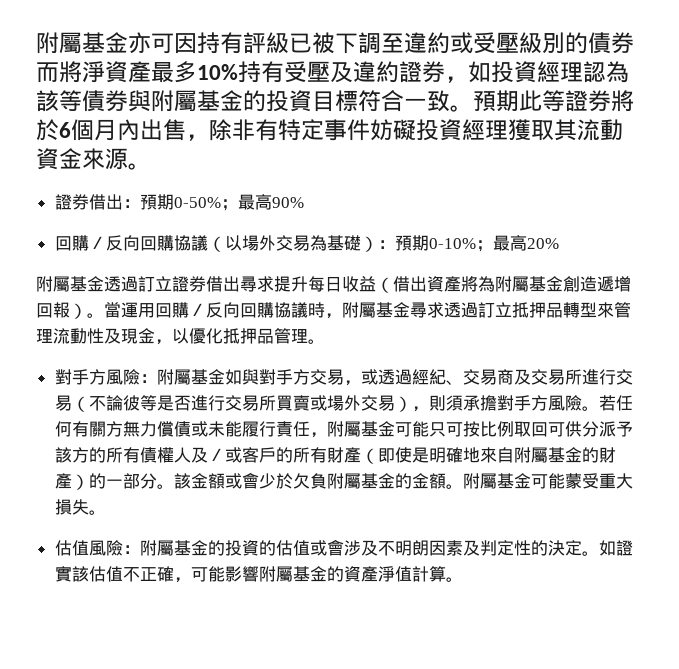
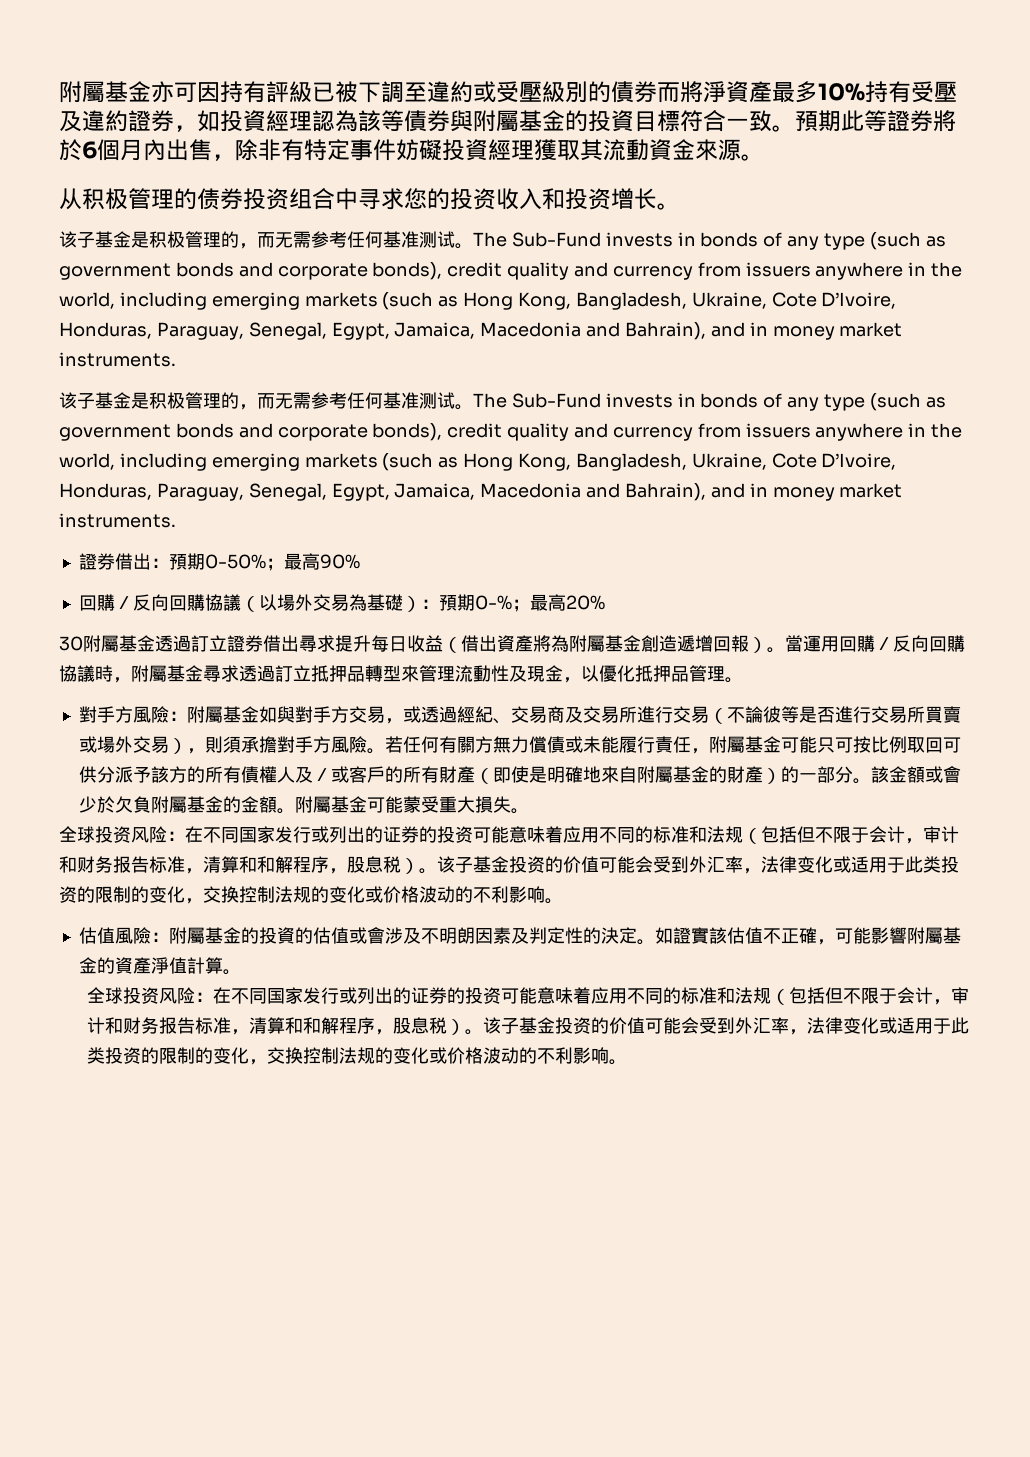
(151, 166) none -> [59,188,680,210] [59,231,946,250] [59,262,963,280] [59,292,897,310] [59,322,903,340] [59,352,176,367] [59,392,946,411] [59,423,963,441] [59,453,897,471] [59,483,903,501] [59,513,176,528] // 从积极管理的债券投资组合中寻求您的投资收入和投资增长。 // 该子基金是积极管理的，而无需参考任何基准测试。The Sub-Fund invests in bonds of any type (such as government bonds and corporate bonds), credit quality and currency from issuers anywhere in the world, including emerging markets (such as Hong Kong, Bangladesh, Ukraine, Cote D’Ivoire, Honduras, Paraguay, Senegal, Egypt, Jamaica, Macedonia and Bahrain), and in money market instruments. // 该子基金是积极管理的，而无需参考任何基准测试。The Sub-Fund invests in bonds of any type (such as government bonds and corporate bonds), credit quality and currency from issuers anywhere in the world, including emerging markets (such as Hong Kong, Bangladesh, Ukraine, Cote D’Ivoire, Honduras, Paraguay, Senegal, Egypt, Jamaica, Macedonia and Bahrain), and in money market instruments.
[428,238,476,249] 0-10% -> [474,595,512,610] 0-%
(559, 243) none -> [59,636,83,651] 30
(106, 512) none -> [59,826,959,844] [59,856,959,874] [59,886,563,904] // 全球投资风险：在不同国家发行或列出的证券的投资可能意味着应用不同的标准和法规（包括但不限于会计，审计和财务报告标准，清算和和解程序，股息税）。该子基金投资的价值可能会受到外汇率，法律变化或适用于此类投资的限制的变化，交换控制法规的变化或价格波动的不利影响。
(463, 579) none -> [87,987,970,1005] [87,1017,970,1035] [87,1047,628,1065] // 全球投资风险：在不同国家发行或列出的证券的投资可能意味着应用不同的标准和法规（包括但不限于会计，审计和财务报告标准，清算和和解程序，股息税）。该子基金投资的价值可能会受到外汇率，法律变化或适用于此类投资的限制的变化，交换控制法规的变化或价格波动的不利影响。

